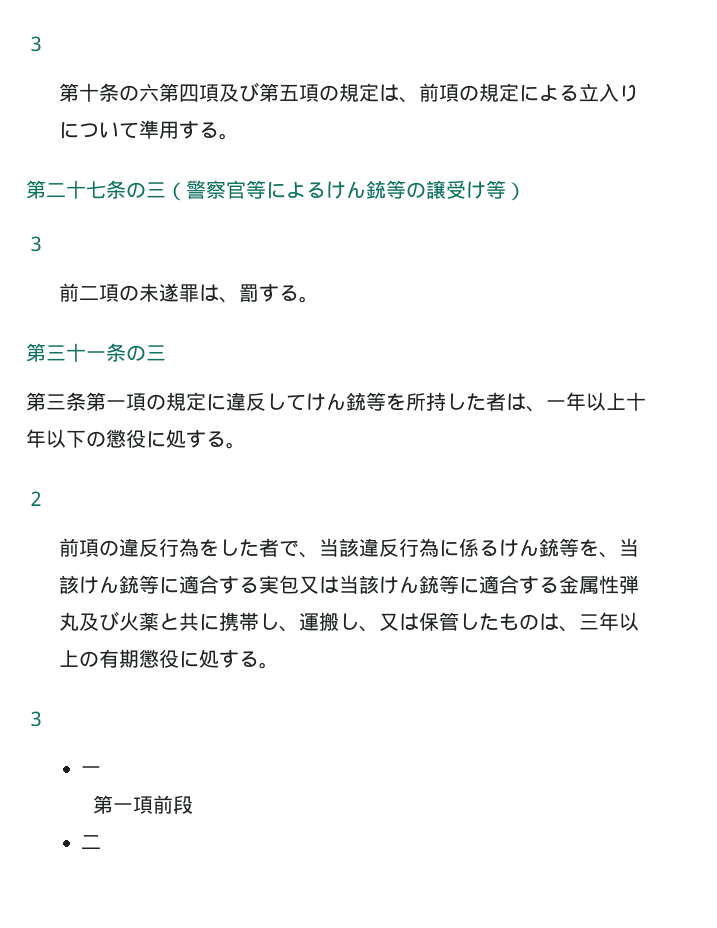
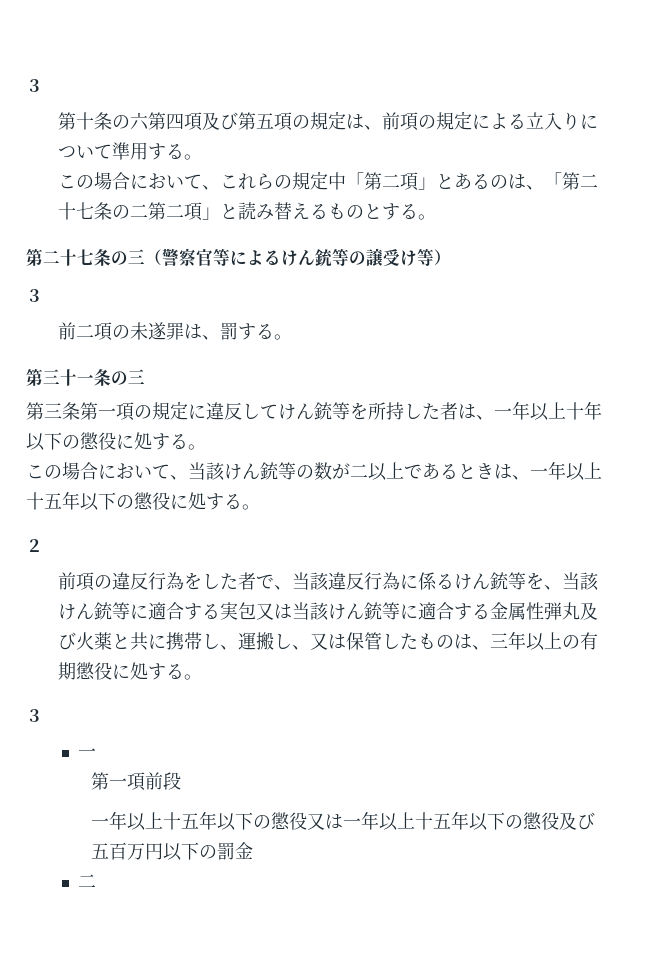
(240, 136) none -> [58,171,599,191] [58,202,437,221] // この場合において、これらの規定中「第二項」とあるのは、「第二十七条の二第二項」と読み替えるものとする。
(246, 445) none -> [26,461,602,481] [26,491,260,511] // この場合において、当該けん銃等の数が二以上であるときは、一年以上十五年以下の懲役に処する。
(193, 804) none -> [90,811,595,831] [90,842,253,861] // 一年以上十五年以下の懲役又は一年以上十五年以下の懲役及び五百万円以下の罰金

